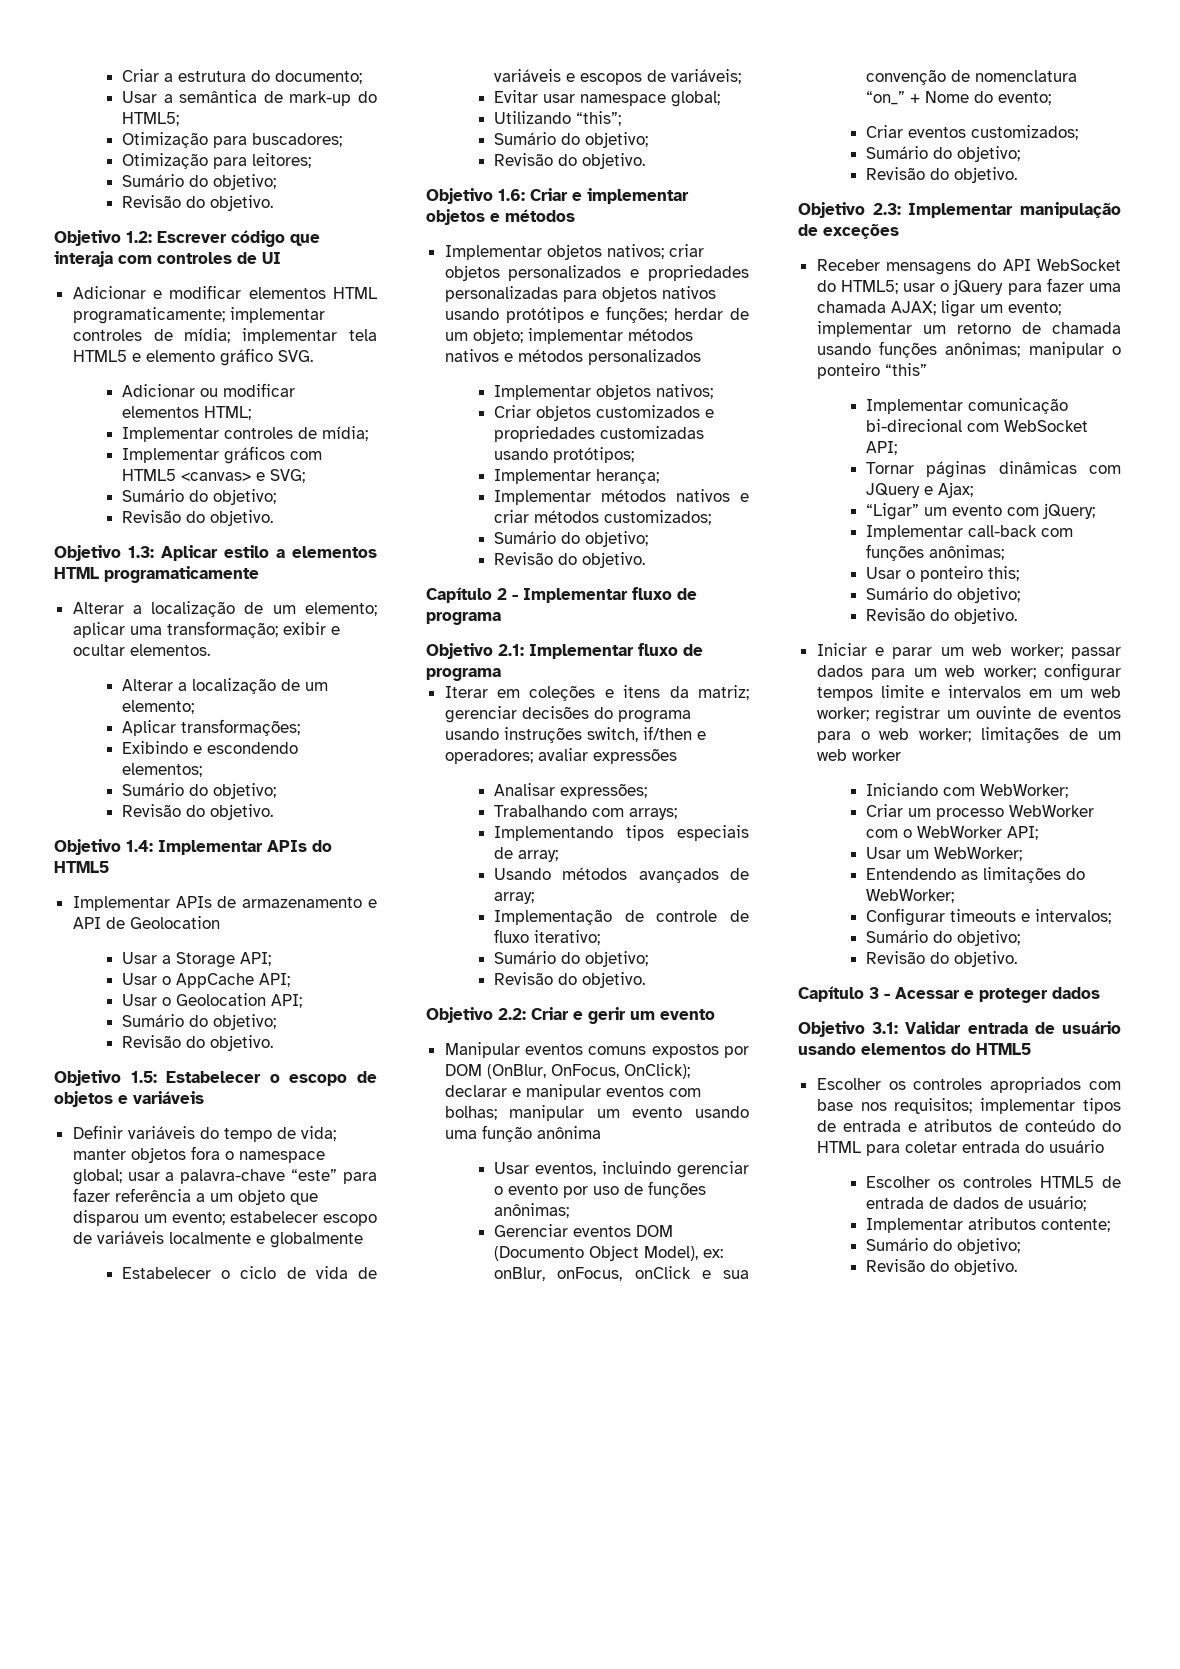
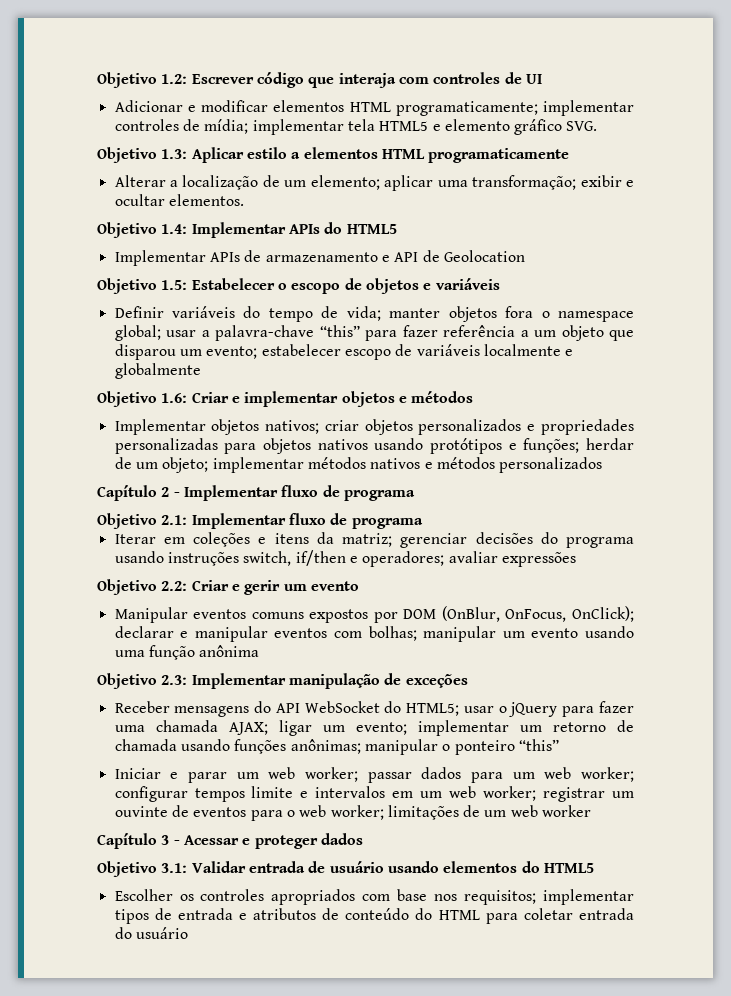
[122,69,363,84] [122,90,377,106] [122,112,180,126] [122,132,343,148] [122,153,312,169] [122,174,277,190] [122,195,274,211] Criar a estrutura do documento; // Usar a semântica de mark-up do HTML5; // Otimização para buscadores; // Otimização para leitores; // Sumário do objetivo; // Revisão do objetivo. // -> (97, 80) none
[122,383,296,397] [122,406,252,420] [122,426,369,442] [122,446,323,464] [122,469,306,483] [122,489,277,505] [122,510,274,526] // Adicionar ou modificar elementos HTML; // Implementar controles de mídia; // Implementar gráficos com HTML5 <canvas> e SVG; // Sumário do objetivo; // Revisão do objetivo. -> (598, 126) none
[122,678,329,694] [122,700,195,714] [122,719,301,736] [122,741,299,754] [122,763,203,777] [122,783,277,799] [122,804,274,820] // Alterar a localização de um elemento; // Aplicar transformações; // Exibindo e escondendo elementos; // Sumário do objetivo; // Revisão do objetivo. -> (244, 200) none
[122,952,272,968] [122,973,291,988] [122,993,303,1008] [122,1014,277,1030] [122,1035,274,1051] // Usar a Storage API; // Usar o AppCache API; // Usar o Geolocation API; // Sumário do objetivo; // Revisão do objetivo. -> (525, 256) none
[291,1169,338,1181] “este” -> [319,325,360,337] “this”
[122,1266,377,1279] [494,69,742,85] [494,90,721,107] [494,111,622,126] [494,132,649,148] [494,153,646,169] // Estabelecer o ciclo de vida de variáveis e escopos de variáveis; // Evitar usar namespace global; // Utilizando “this”; // Sumário do objetivo; // Revisão do objetivo. -> (201, 371) none
[494,384,714,400] [494,405,715,421] [494,426,705,442] [494,447,635,463] [494,469,660,484] [494,489,749,505] [494,510,712,525] [494,531,649,547] [494,552,646,568] // Implementar objetos nativos; // Criar objetos customizados e propriedades customizadas usando protótipos; // Implementar herança; // Implementar métodos nativos e criar métodos customizados; // Sumário do objetivo; // Revisão do objetivo. -> (603, 465) none
[494,783,648,799] [494,805,678,820] [494,825,749,841] [494,847,559,862] [494,867,749,883] [494,892,535,904] [494,909,749,925] [494,929,601,945] [494,951,649,967] [494,972,646,988] // Analisar expressões; // Trabalhando com arrays; // Implementando tipos especiais de array; // Usando métodos avançados de array; // Implementação de controle de fluxo iterativo; // Sumário do objetivo; // Revisão do objetivo. -> (576, 559) none
[494,1161,749,1178] [494,1181,707,1198] [494,1203,570,1218] [494,1224,674,1237] [494,1245,724,1261] [494,1266,749,1281] [866,69,1078,85] [866,91,1052,105] [866,125,1079,140] [866,146,1021,162] [866,167,1018,183] // Usar eventos, incluindo gerenciar o evento por uso de funções anônimas; // Gerenciar eventos DOM (Documento Object Model), ex: onBlur, onFocus, onClick e sua convenção de nomenclatura “on_” + Nome do evento; // Criar eventos customizados; // Sumário do objetivo; // Revisão do objetivo. -> (260, 651) none
[866,398,1069,414] [866,419,1089,432] [866,441,898,455] [866,461,1121,478] [866,482,974,498] [866,503,1096,520] [866,525,1074,540] [866,544,1005,561] [866,566,1020,582] [866,587,1021,603] [866,608,1018,624] // Implementar comunicação bi-direcional com WebSocket API; // Tornar páginas dinâmicas com JQuery e Ajax; // “Ligar” um evento com jQuery; // Implementar call-back com funções anônimas; // Usar o ponteiro this; // Sumário do objetivo; // Revisão do objetivo. -> (559, 745) none
[866,783,1069,798] [866,804,1095,820] [866,826,1039,840] [866,847,1023,861] [866,867,1086,883] [866,889,955,903] [866,908,1112,926] [866,930,1021,946] [866,951,1018,967] // Iniciando com WebWorker; // Criar um processo WebWorker com o WebWorker API; // Usar um WebWorker; // Entendendo as limitações do WebWorker; // Configurar timeouts e intervalos; // Sumário do objetivo; // Revisão do objetivo. -> (592, 811) none
[866,1176,1121,1188] [866,1196,1087,1211] [866,1217,1111,1233] [866,1238,1021,1254] [866,1259,1018,1275] // Escolher os controles HTML5 de entrada de dados de usuário; // Implementar atributos contente; // Sumário do objetivo; // Revisão do objetivo. -> (188, 933) none

